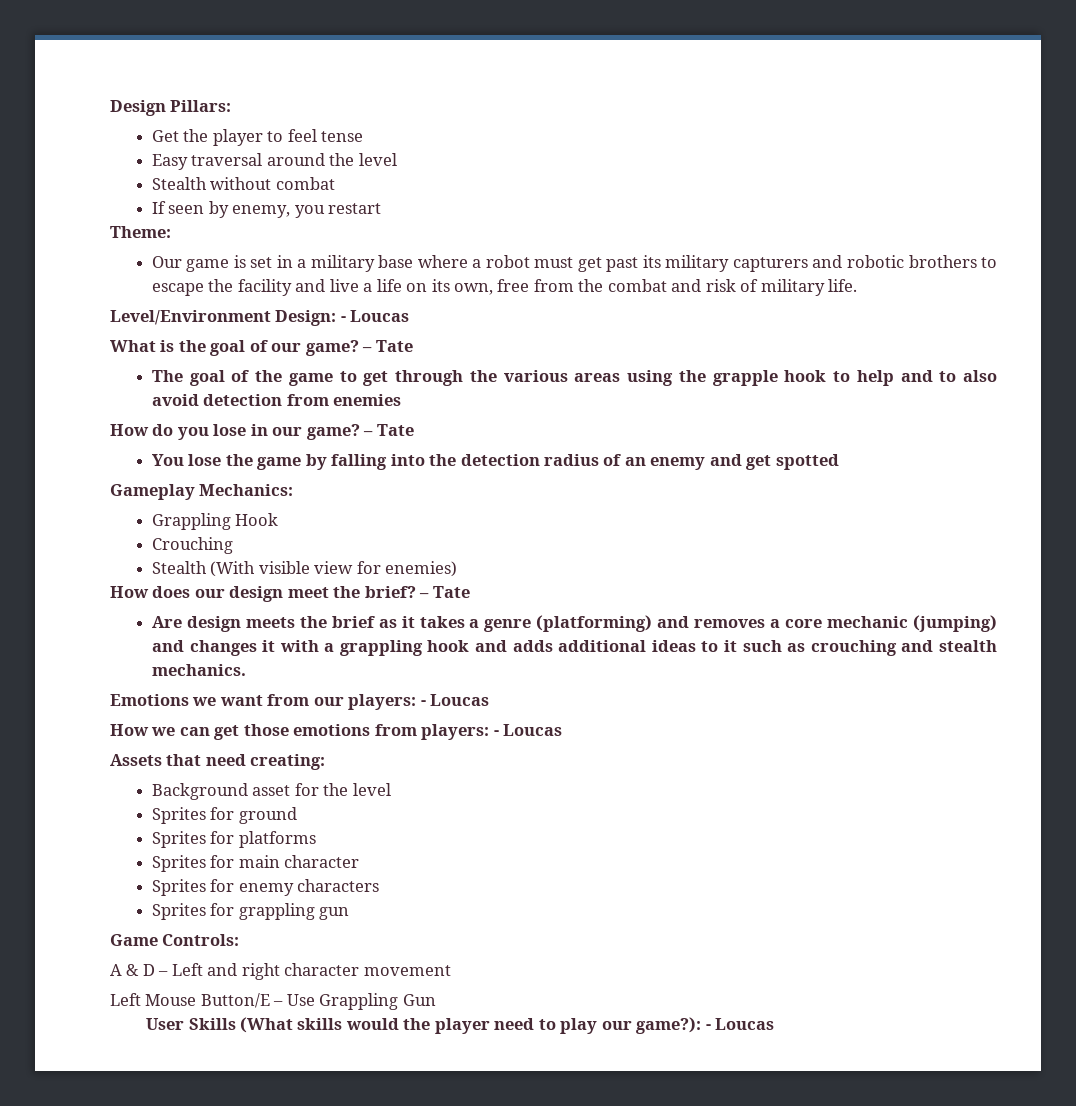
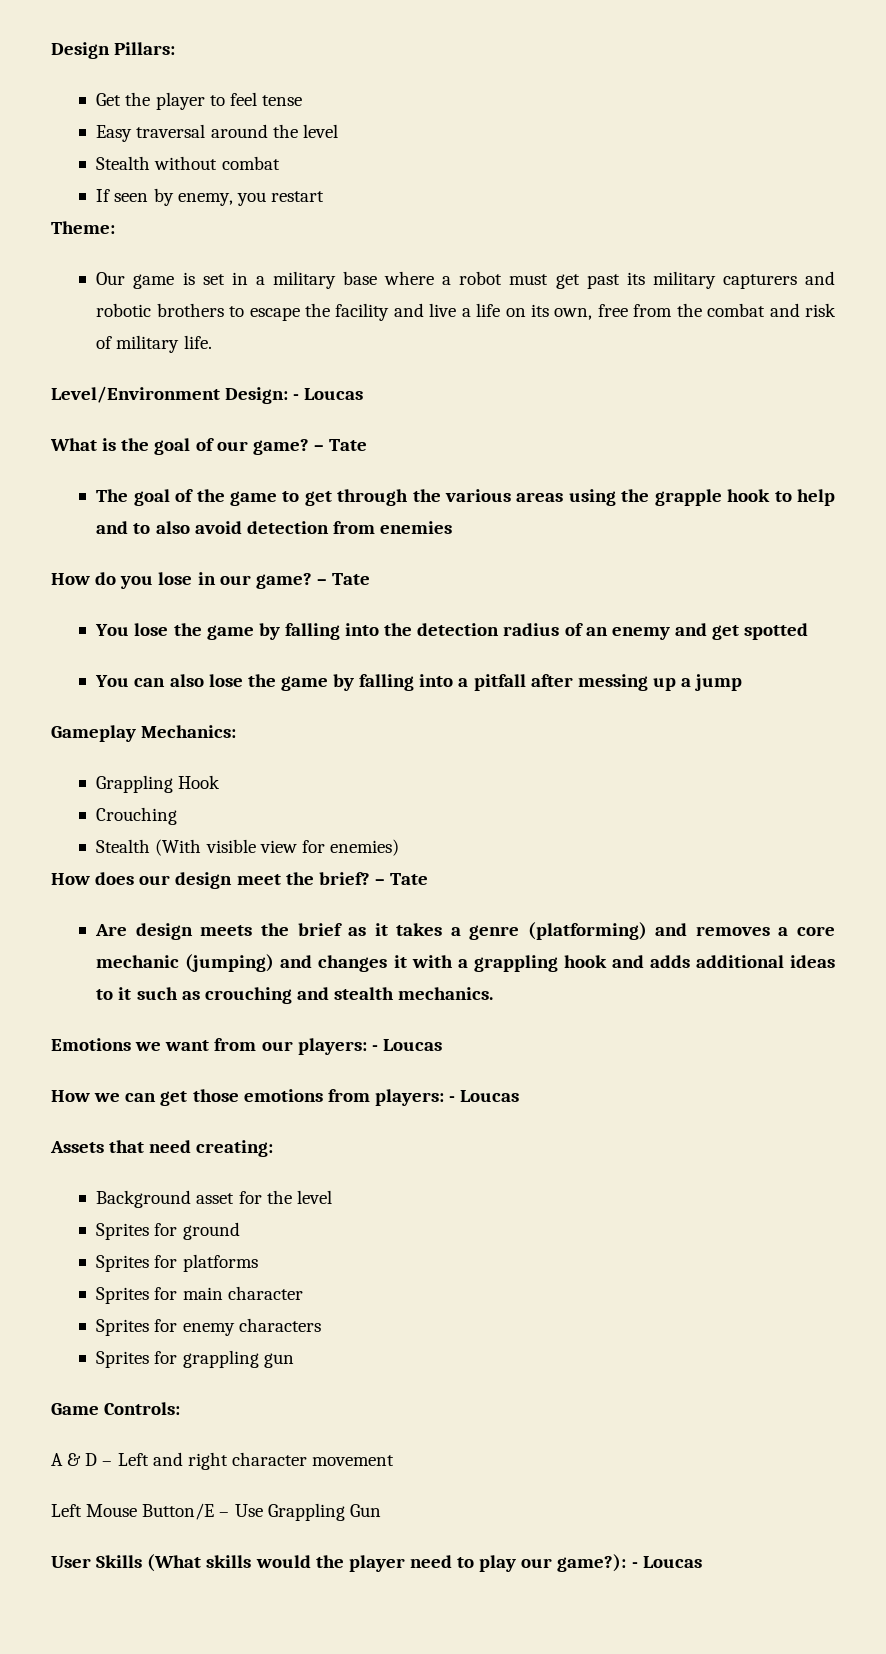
(839, 462) none -> [95,674,743,691] // You can also lose the game by falling into a pitfall after messing up a jump

